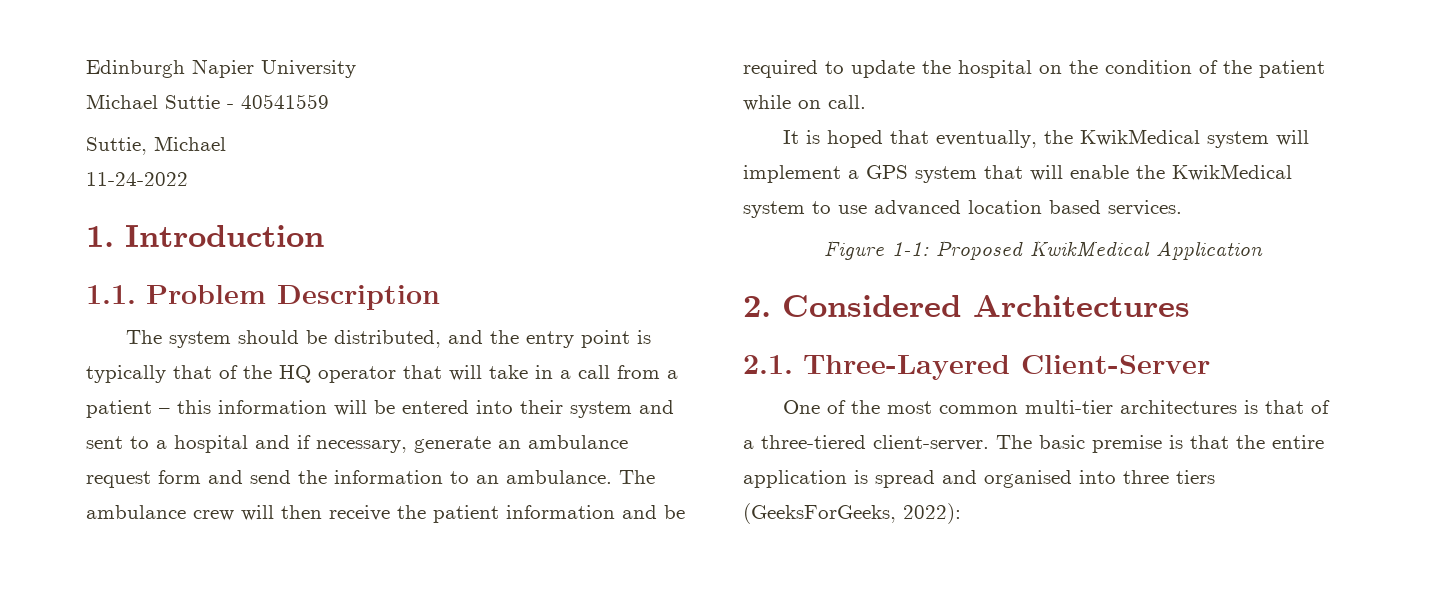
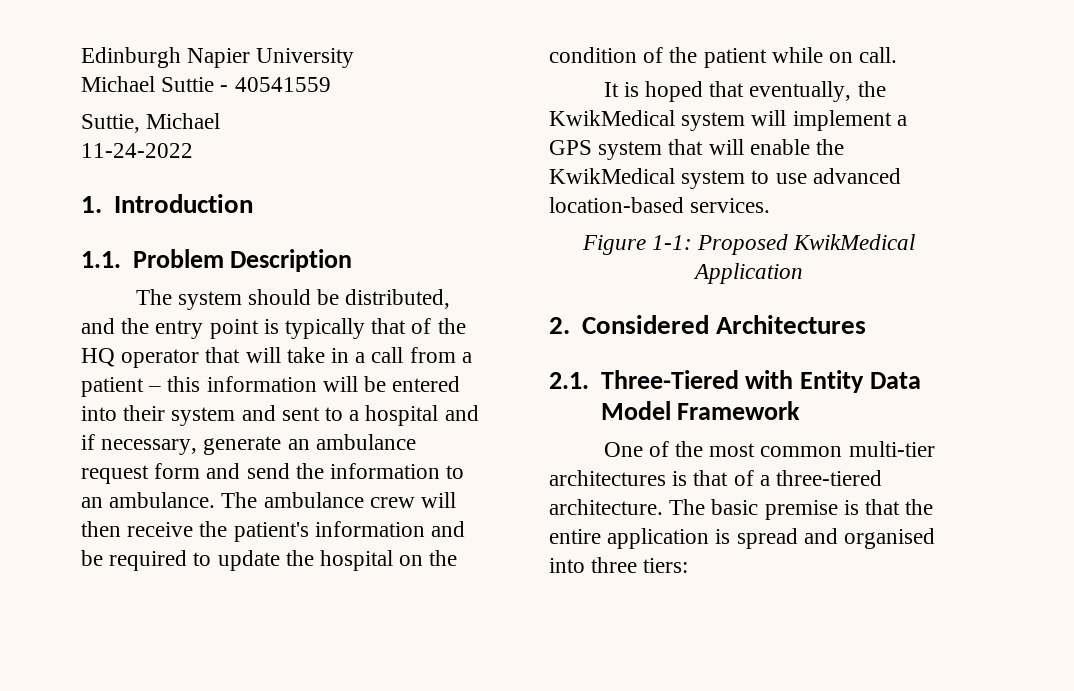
[433,505,499,523] patient -> [233,522,309,542] patient's
[968,200,1101,214] location based -> [549,197,684,213] location-based
[803,355,1211,380] Three-Layered Client-Server -> [600,370,922,393] [600,401,801,420] Three-Tiered with Entity Data Model Framework
[873,435,989,451] client-server. -> [549,499,663,515] architecture.
[1176,470,1215,484] [743,503,961,524] tiers (GeeksForGeeks, 2022): -> [643,558,689,573] tiers:

